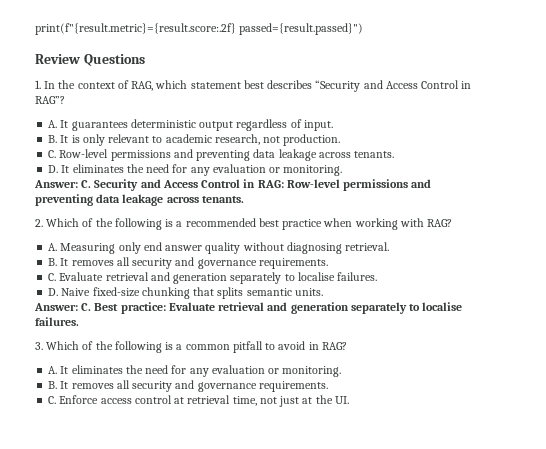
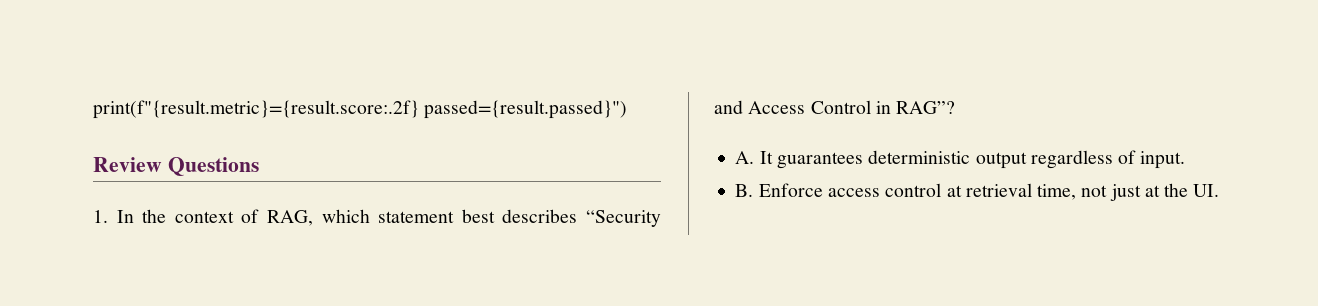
[60,134,341,146] [48,149,395,161] [48,164,343,176] [34,179,432,191] [35,194,244,206] [35,218,453,230] [48,242,390,254] [48,257,328,269] [48,272,378,284] [48,287,323,299] [34,302,463,314] [35,317,79,326] [35,341,347,353] [48,365,342,377] [48,380,328,392] [48,396,57,404] It is only relevant to academic research, not production. // C. Row-level permissions and preventing data leakage across tenants. // D. It eliminates the need for any evaluation or monitoring. // Answer: C. Security and Access Control in RAG: Row-level permissions and preventing data leakage across tenants. // 2. Which of the following is a recommended best practice when working with RAG? // A. Measuring only end answer quality without diagnosing retrieval. // B. It removes all security and governance requirements. // C. Evaluate retrieval and generation separately to localise failures. // D. Naive fixed-size chunking that splits semantic units. // Answer: C. Best practice: Evaluate retrieval and generation separately to localise failures. // 3. Which of the following is a common pitfall to avoid in RAG? // A. It eliminates the need for any evaluation or monitoring. // B. It removes all security and governance requirements. // C. -> (754, 190) none

